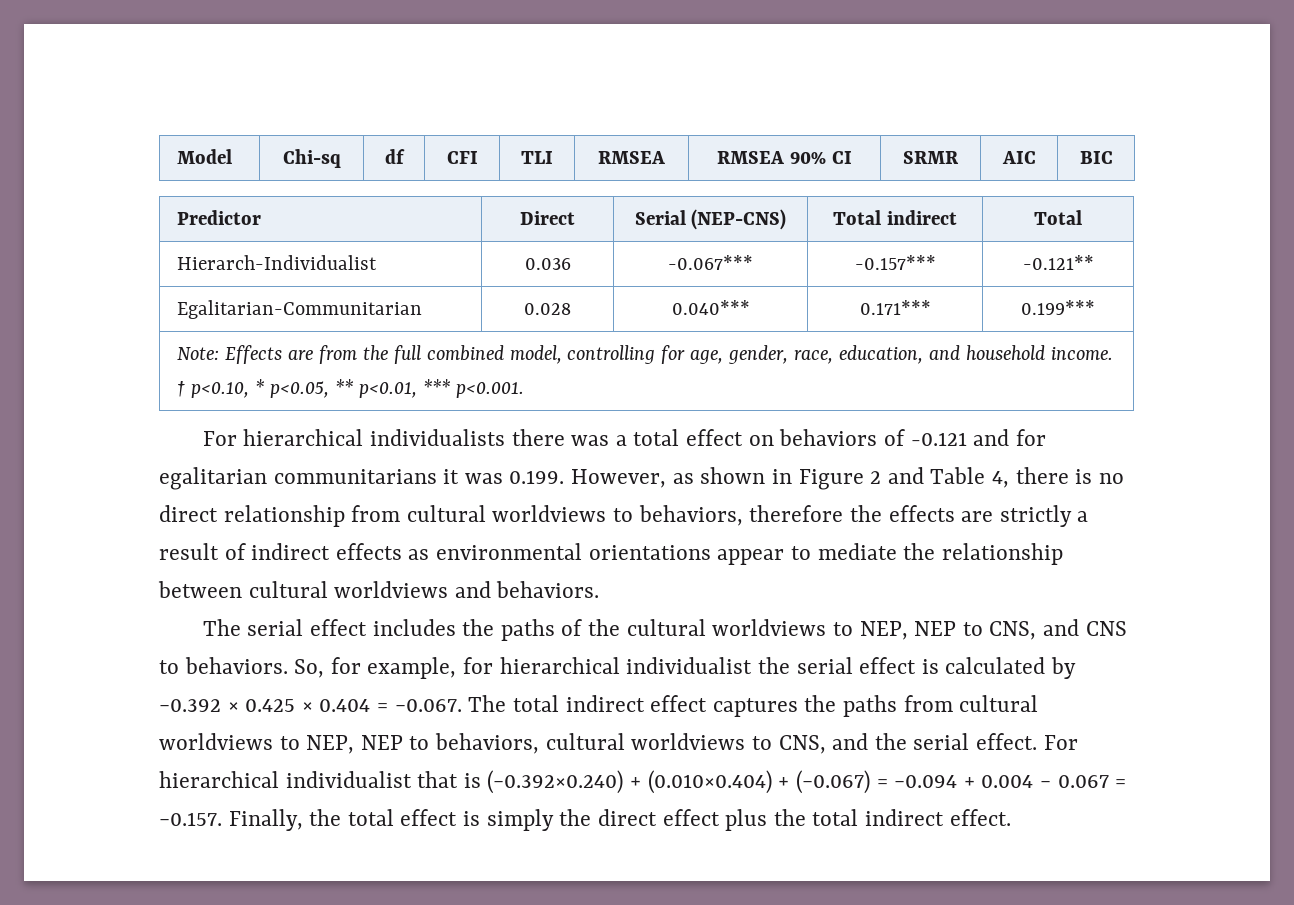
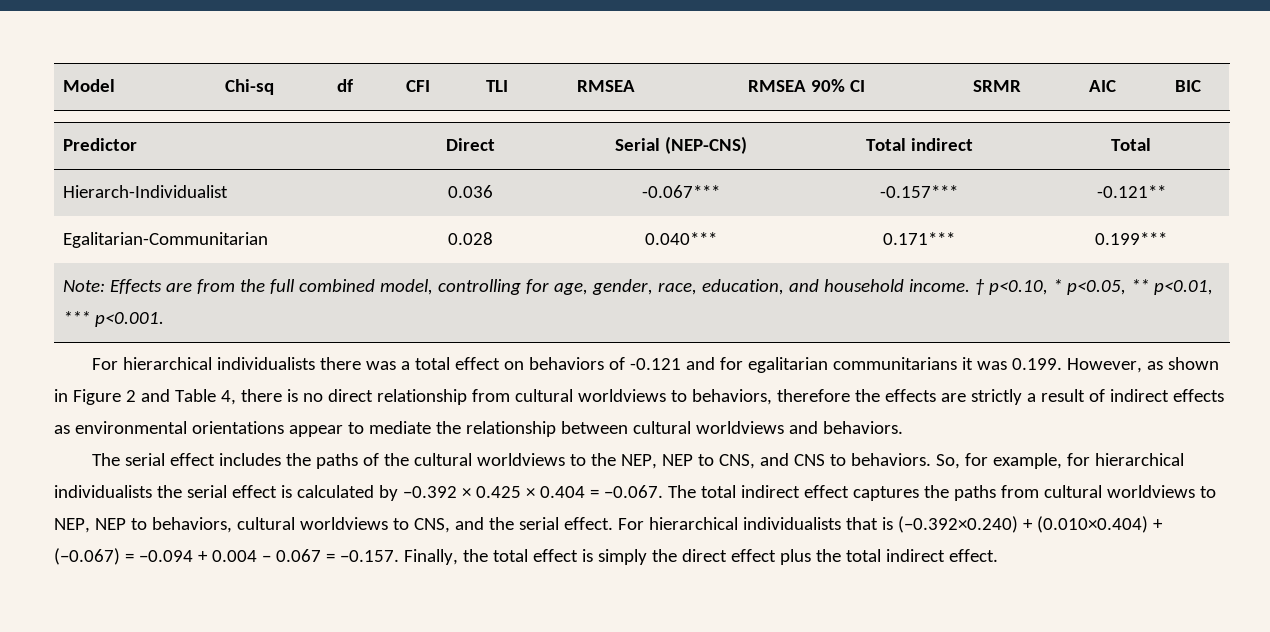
(853, 629) none -> [590,453,616,466] the
[626,657,753,674] individualist -> [54,485,152,498] individualists
[285,771,412,788] individualist -> [742,517,841,530] individualists

